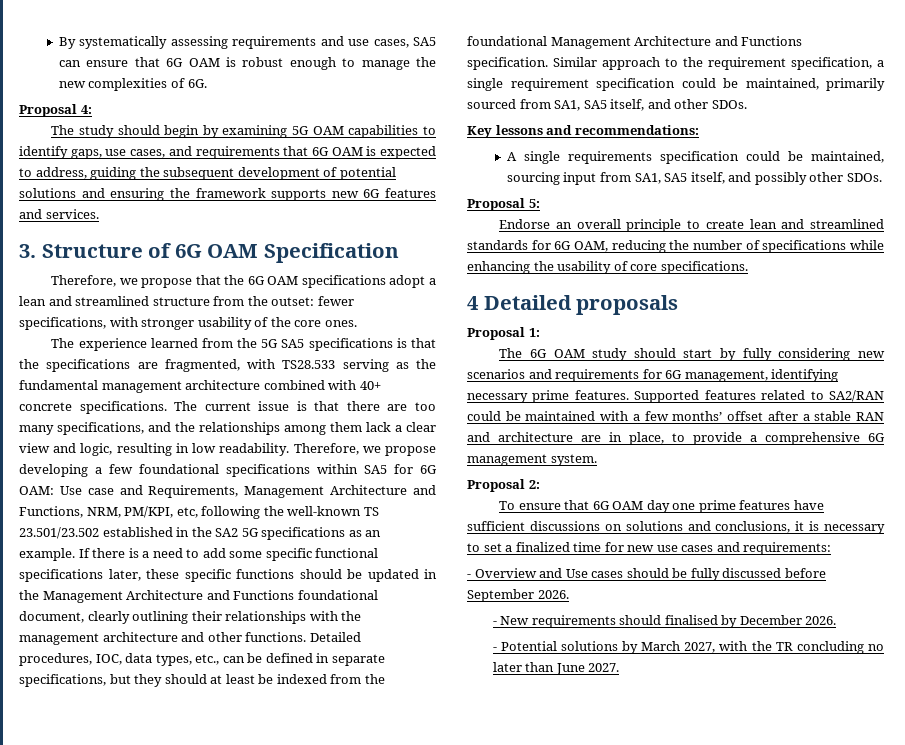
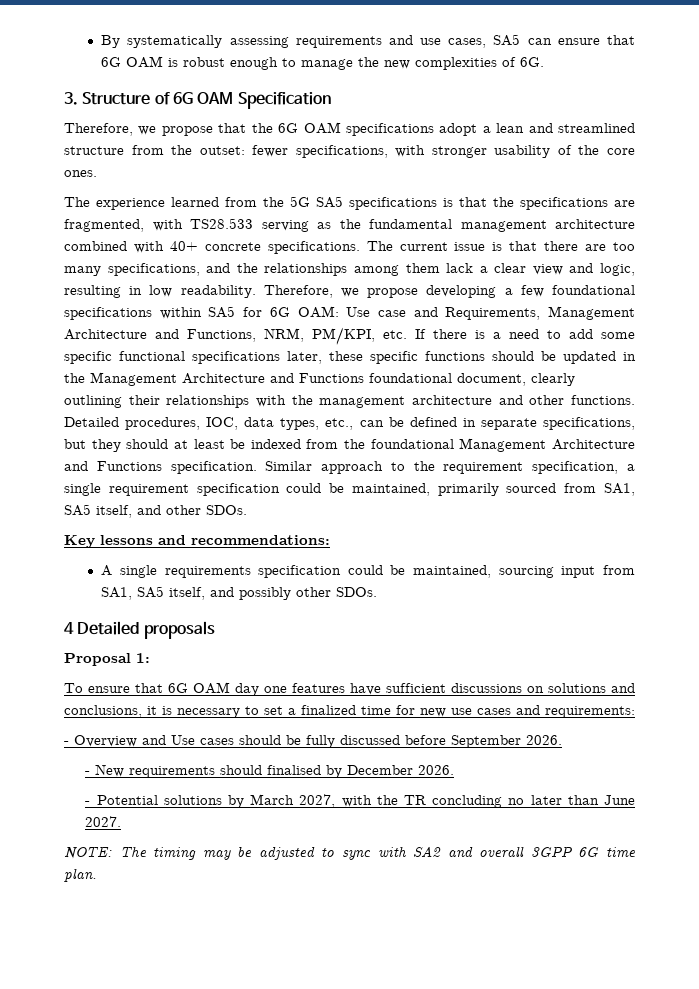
[19,104,92,117] [51,125,436,138] [19,146,436,159] [19,167,396,180] [19,188,436,201] [19,209,99,219] // Proposal 4: // The study should begin by examining 5G OAM capabilities to identify gaps, use cases, and requirements that 6G OAM is expected to address, guiding the subsequent development of potential solutions and ensuring the framework supports new 6G features and services. -> (545, 62) none
[176,506,379,519] [19,527,382,540] [19,548,75,561] etc, following the well-known TS 23.501/23.502 established in the SA2 5G specifications as an example. -> [383,330,407,339] etc.
[467,198,540,211] [499,219,884,232] [467,240,884,253] [467,261,748,274] // Proposal 5: // Endorse an overall principle to create lean and streamlined standards for 6G OAM, reducing the number of specifications while enhancing the usability of core specifications. -> (378, 592) none
[499,348,885,361] [467,369,839,382] [467,390,884,403] [467,411,884,421] [467,432,885,445] [467,454,597,466] [467,479,540,492] // The 6G OAM study should start by fully considering new scenarios and requirements for 6G management, identifying necessary prime features. Supported features related to SA2/RAN could be maintained with a few months’ offset after a stable RAN and architecture are in place, to provide a comprehensive 6G management system. // Proposal 2: -> (150, 658) none
[698,500,736,513] prime -> (287, 689) none
(620, 667) none -> [64,846,636,860] [64,868,97,882] // NOTE: The timing may be adjusted to sync with SA2 and overall 3GPP 6G time plan.

